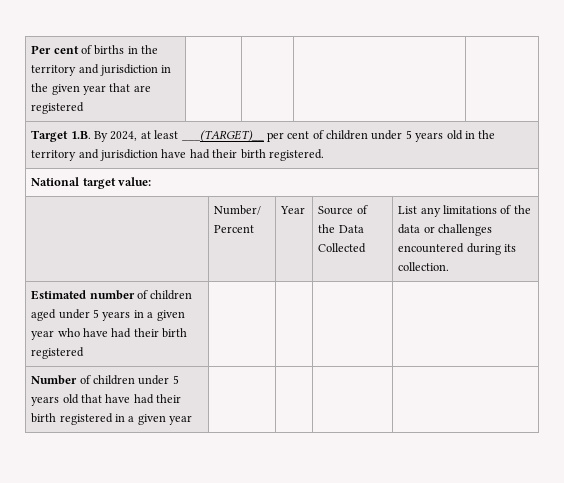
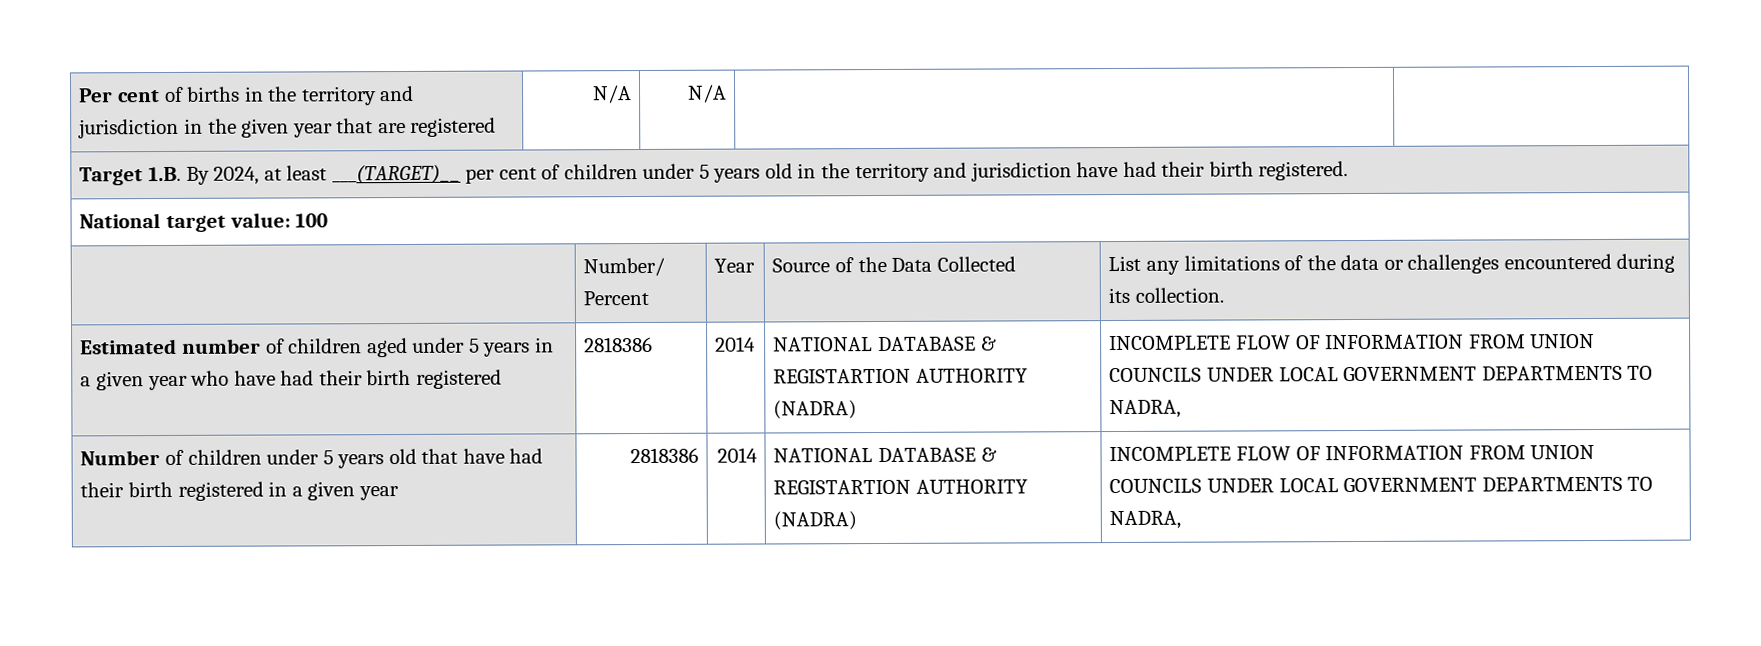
(85, 108) | -> [592,85,632,104] [687,84,727,103] N/A | N/A
(152, 181) none -> [295,213,329,228] 100
(85, 353) | | | -> [584,336,654,353] [715,336,757,352] [773,336,997,352] [773,368,1028,384] [773,400,858,420] [1109,334,1596,351] [1109,365,1654,383] [1109,399,1182,419] 2818386 | 2014 | NATIONAL DATABASE & REGISTARTION AUTHORITY (NADRA) | INCOMPLETE FLOW OF INFORMATION FROM UNION COUNCILS UNDER LOCAL GOVERNMENT DEPARTMENTS TO NADRA,
(193, 420) | | | -> [629,447,699,464] [716,447,758,463] [773,447,997,463] [773,479,1028,495] [773,511,858,531] [1109,445,1596,462] [1109,476,1654,494] [1109,510,1182,530] 2818386 | 2014 | NATIONAL DATABASE & REGISTARTION AUTHORITY (NADRA) | INCOMPLETE FLOW OF INFORMATION FROM UNION COUNCILS UNDER LOCAL GOVERNMENT DEPARTMENTS TO NADRA,

